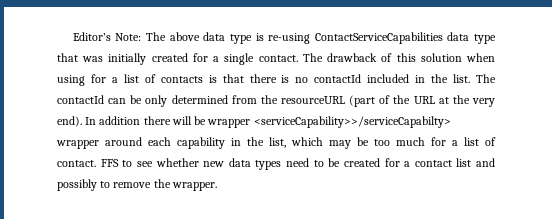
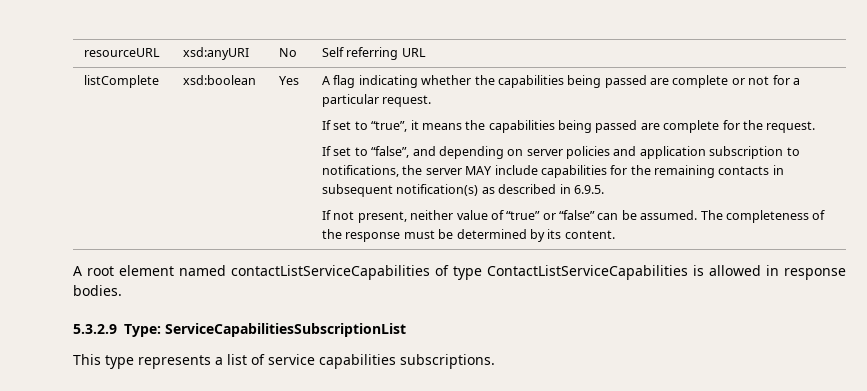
[72,32,496,44] [57,53,495,65] [57,74,496,86] [57,95,496,107] [57,116,451,128] [56,137,496,149] [57,158,495,170] [57,179,217,191] Editor’s Note: The above data type is re-using ContactServiceCapabilities data type that was initially created for a single contact. The drawback of this solution when using for a list of contacts is that there is no contactId included in the list. The contactId can be only determined from the resourceURL (part of the URL at the very end). In addition there will be wrapper <serviceCapability>>/serviceCapabilty> wrapper around each capability in the list, which may be too much for a list of contact. FFS to see whether new data types need to be created for a contact list and possibly to remove the wrapper. -> [84,48,161,57] [183,47,250,60] [279,48,298,57] [322,47,426,60] [84,75,160,88] [183,75,257,85] [279,76,300,85] [322,75,800,88] [322,94,432,107] [322,120,816,133] [322,146,800,159] [322,165,784,178] [322,184,604,197] [322,210,826,223] [322,229,615,242] [73,265,846,280] [73,285,122,296] [73,323,406,337] [73,354,495,369] resourceURL | xsd:anyURI | No | Self referring URL // listComplete | xsd:boolean | Yes | A flag indicating whether the capabilities being passed are complete or not for a particular request. // If set to “true”, it means the capabilities being passed are complete for the request. // If set to “false”, and depending on server policies and application subscription to notifications, the server MAY include capabilities for the remaining contacts in subsequent notification(s) as described in 6.9.5. // If not present, neither value of “true” or “false” can be assumed. The completeness of the response must be determined by its content. // A root element named contactListServiceCapabilities of type ContactListServiceCapabilities is allowed in response bodies. // 5.3.2.9 Type: ServiceCapabilitiesSubscriptionList // This type represents a list of service capabilities subscriptions.

